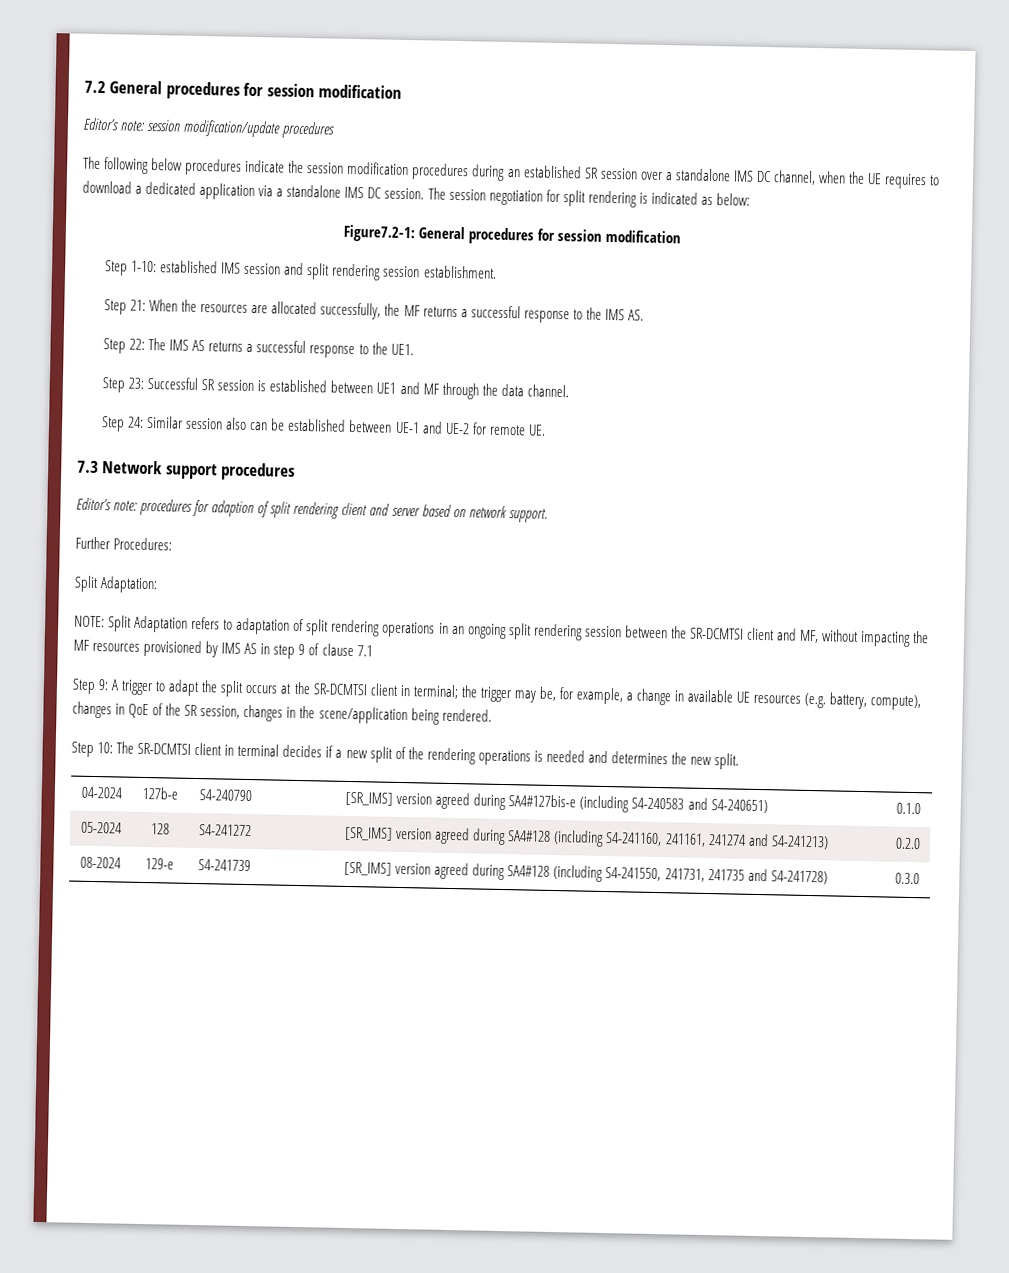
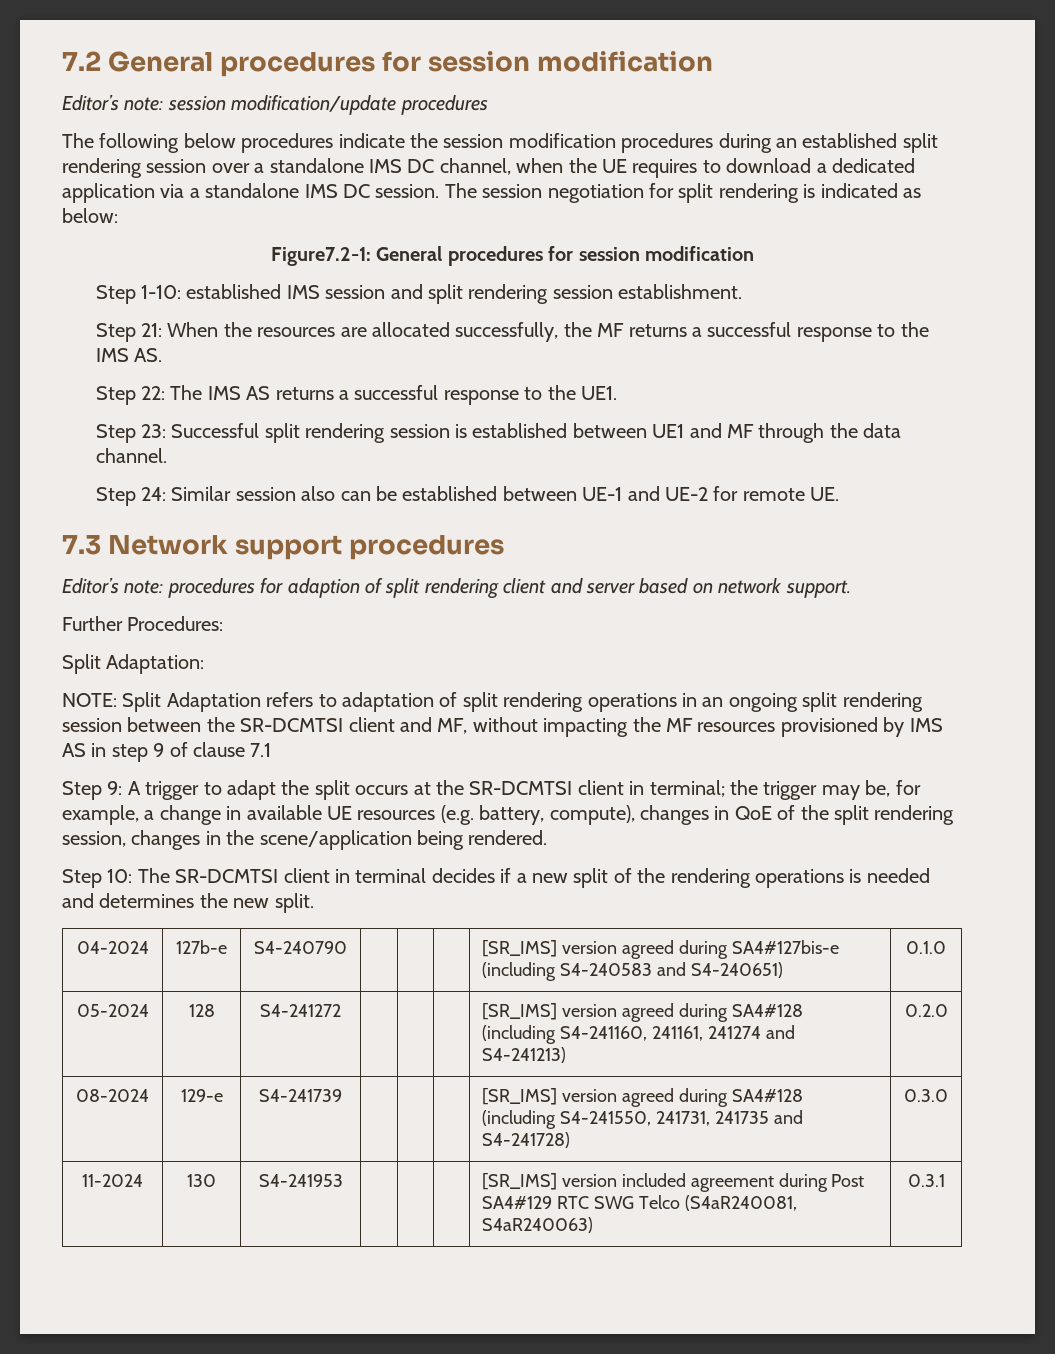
[583,167,599,179] SR -> [902,133,938,153] [62,158,142,178] split rendering
[201,379,216,391] SR -> [264,423,386,443] split rendering
[184,704,199,717] SR -> [833,805,955,825] split rendering
(920, 878) none -> [82,1174,143,1187] [187,1174,216,1187] [258,1174,343,1187] [482,1173,865,1192] [482,1195,797,1211] [482,1217,594,1233] [907,1174,945,1187] // 11-2024 | 130 | S4-241953 | | | | [SR_IMS] version included agreement during Post SA4#129 RTC SWG Telco (S4aR240081, S4aR240063) | 0.3.1

